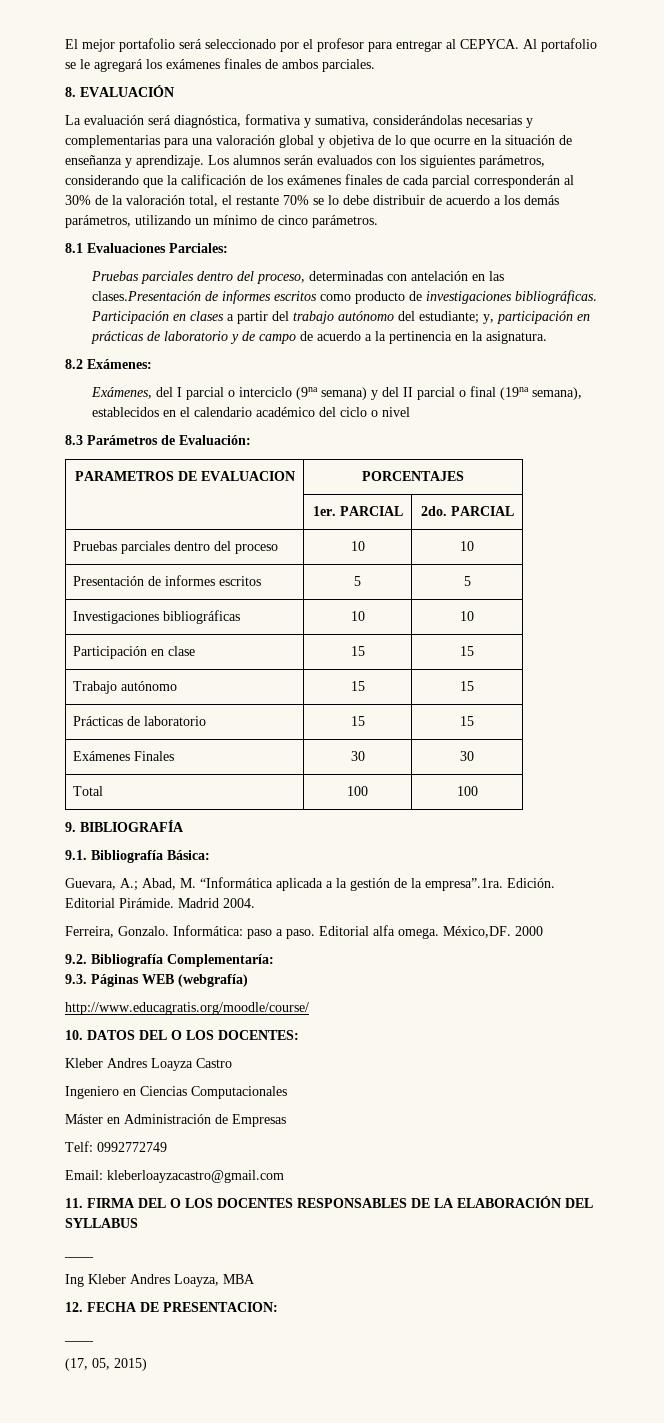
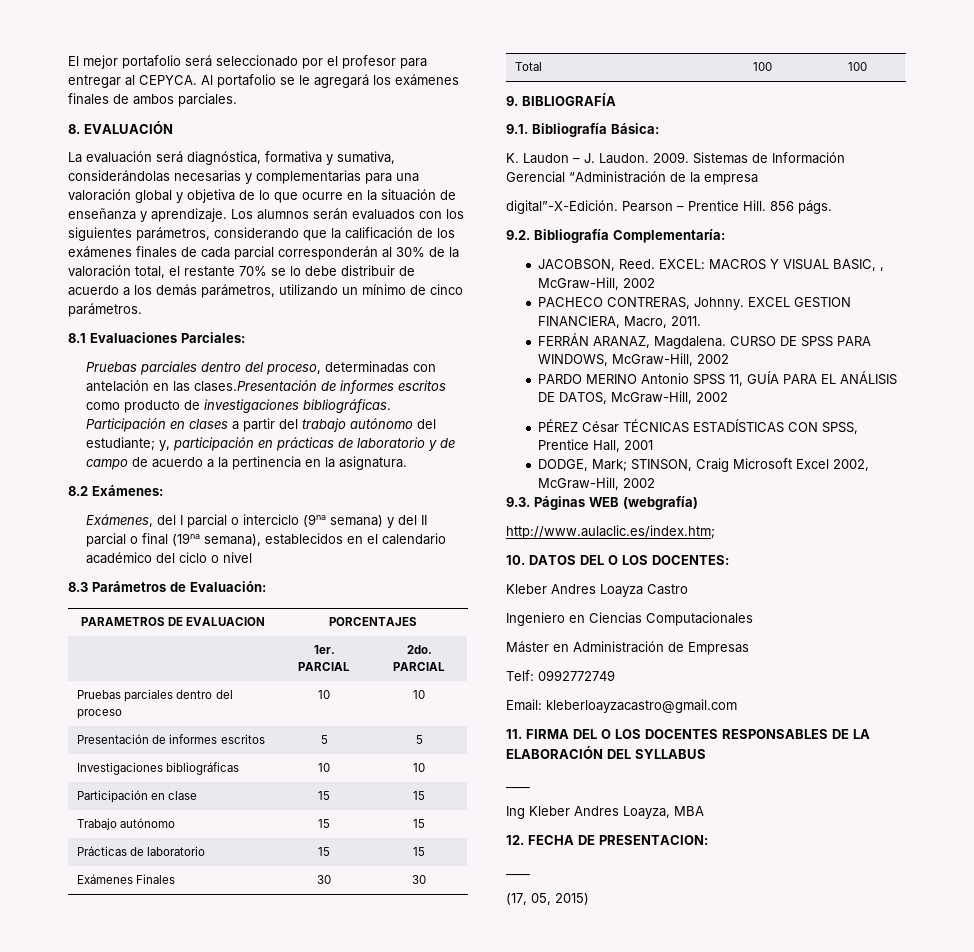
[65,877,555,891] [65,898,255,908] [65,925,543,939] [65,954,274,967] Guevara, A.; Abad, M. “Informática aplicada a la gestión de la empresa”.1ra. Edición. Editorial Pirámide. Madrid 2004. // Ferreira, Gonzalo. Informática: paso a paso. Editorial alfa omega. México,DF. 2000 // 9.2. Bibliografía Complementaría: -> [506,152,845,164] [506,171,758,185] [506,200,832,214] [506,229,725,243] [538,259,885,271] [538,277,656,290] [538,297,852,310] [538,316,702,328] [538,333,872,349] [538,353,730,366] [538,371,898,386] [538,391,729,404] [538,419,859,434] [538,439,654,452] [538,458,870,472] [538,477,656,490] K. Laudon – J. Laudon. 2009. Sistemas de Información Gerencial “Administración de la empresa // digital”-X-Edición. Pearson – Prentice Hill. 856 págs. // 9.2. Bibliografía Complementaría: // JACOBSON, Reed. EXCEL: MACROS Y VISUAL BASIC, , McGraw-Hill, 2002 // PACHECO CONTRERAS, Johnny. EXCEL GESTION FINANCIERA, Macro, 2011. // FERRÁN ARANAZ, Magdalena. CURSO DE SPSS PARA WINDOWS, McGraw-Hill, 2002 // PARDO MERINO Antonio SPSS 11, GUÍA PARA EL ANÁLISIS DE DATOS, McGraw-Hill, 2002 // PÉREZ César TÉCNICAS ESTADÍSTICAS CON SPSS, Prentice Hall, 2001 // DODGE, Mark; STINSON, Craig Microsoft Excel 2002, McGraw-Hill, 2002
[65,1002,309,1015] http://www.educagratis.org/moodle/course/ -> [506,525,715,539] http://www.aulaclic.es/index.htm;

